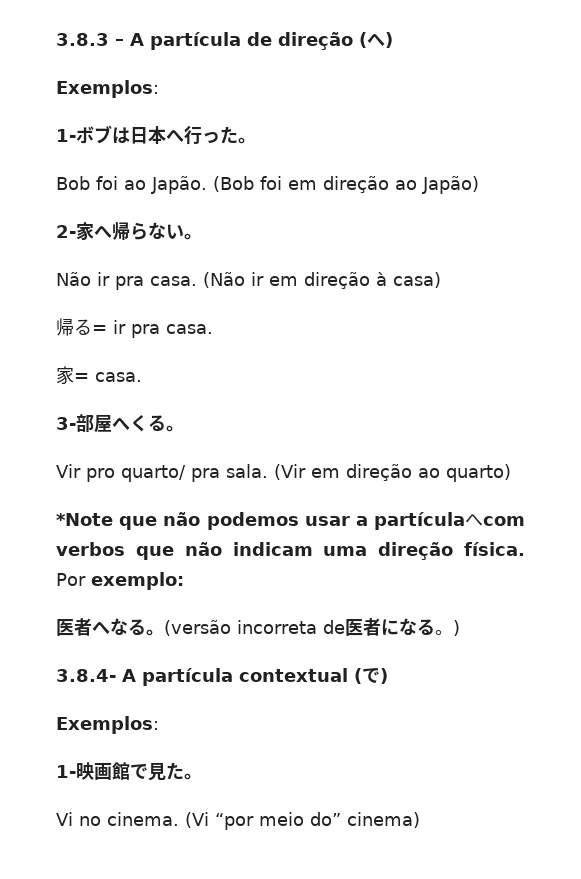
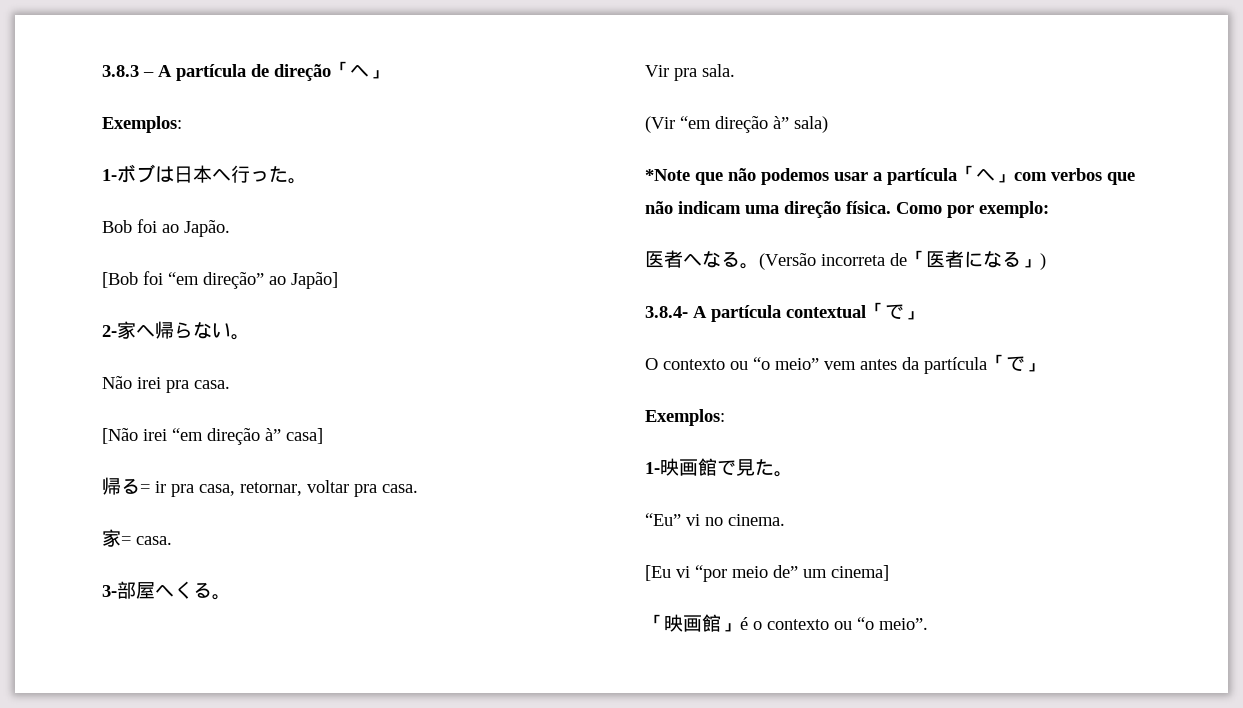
[359,32,393,48] (へ) -> [331,61,388,79] 「へ」
[213,176,479,194] (Bob foi em direção ao Japão) -> [102,271,338,289] // [Bob foi “em direção” ao Japão]
[97,272,441,290] ir pra casa. (Não ir em direção à casa) -> [137,377,230,393] [102,428,323,445] irei pra casa. // [Não irei “em direção à” casa]
(160, 331) none -> [199,480,377,497] casa, retornar, voltar pra
[86,465,186,482] pro quarto/ -> (669, 71) none
[274,464,511,482] (Vir em direção ao quarto) -> [645,116,828,133] // (Vir “em direção à” sala)
[465,513,483,526] へ -> [957,165,1014,183] 「へ」
[56,573,86,586] Por -> [896,202,974,218] Como por
[164,620,231,636] (versão -> [759,253,816,270] (Versão
(345, 627) none -> [907,250,926,266] 「
[435,630,453,635] 。 -> [1021,259,1040,268] 」
[354,668,388,684] (で) -> [866,302,923,320] [645,354,1044,374] 「で」 // O contexto ou “o meio” vem antes da partícula「で」
[56,812,73,826] Vi -> [645,513,700,526] “Eu” vi
[185,812,420,830] (Vi “por meio do” cinema) -> [645,565,889,582] [645,614,928,632] // [Eu vi “por meio de” um cinema] // 「映画館」é o contexto ou “o meio”.

